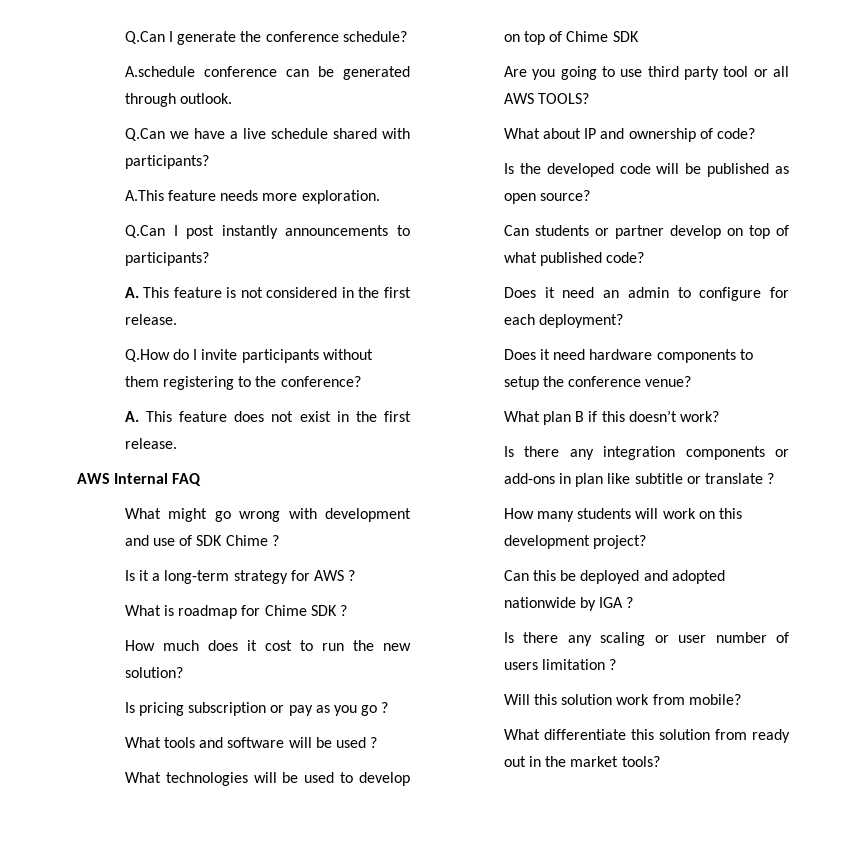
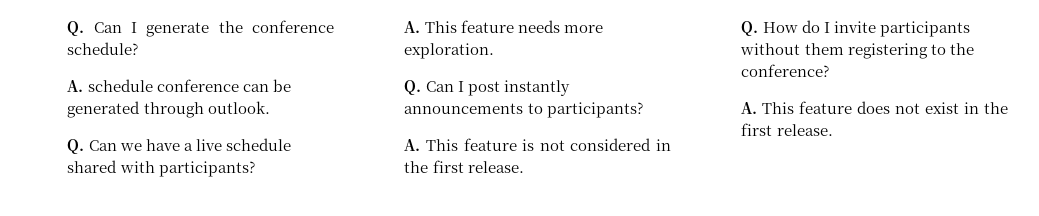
[124,31,165,44] Q.Can -> [67,21,122,36] Q. Can
[124,66,195,77] A.schedule -> [67,79,153,92] A. schedule
[124,128,165,141] Q.Can -> [67,139,117,154] Q. Can
[124,190,164,201] A.This -> [404,21,457,33] A. This
[124,225,165,238] Q.Can -> [404,80,454,95] Q. Can
[124,349,170,362] Q.How -> [741,21,798,36] Q. How
[77,473,202,486] [124,508,411,522] [124,535,279,546] [124,570,356,584] [124,605,348,619] [124,640,411,651] [124,667,183,678] [124,702,389,716] [124,737,378,748] [124,772,410,786] [503,31,639,45] [503,66,790,80] [503,93,590,104] [503,128,756,142] [503,163,789,177] [503,190,591,204] [503,225,789,239] [503,252,645,266] [503,287,789,301] [503,314,624,328] [503,349,753,363] [503,376,692,390] [503,410,720,425] [503,446,789,460] [503,473,775,487] [503,508,743,522] [503,535,647,549] [503,570,725,584] [503,597,634,611] [503,632,789,646] [503,659,617,670] [503,694,741,705] [503,729,790,743] [503,756,660,767] // AWS Internal FAQ // What might go wrong with development and use of SDK Chime ? // Is it a long-term strategy for AWS ? // What is roadmap for Chime SDK ? // How much does it cost to run the new solution? // Is pricing subscription or pay as you go ? // What tools and software will be used ? // What technologies will be used to develop on top of Chime SDK // Are you going to use third party tool or all AWS TOOLS? // What about IP and ownership of code? // Is the developed code will be published as open source? // Can students or partner develop on top of what published code? // Does it need an admin to configure for each deployment? // Does it need hardware components to setup the conference venue? // What plan B if this doesn’t work? // Is there any integration components or add-ons in plan like subtitle or translate ? // How many students will work on this development project? // Can this be deployed and adopted nationwide by IGA ? // Is there any scaling or user number of users limitation ? // Will this solution work from mobile? // What differentiate this solution from ready out in the market tools? -> (833, 130) none

